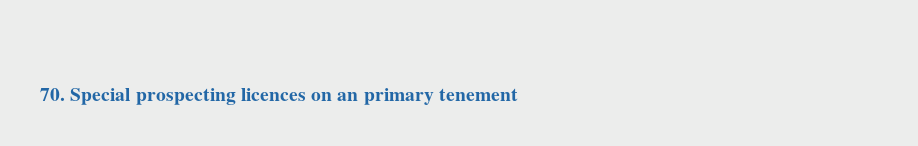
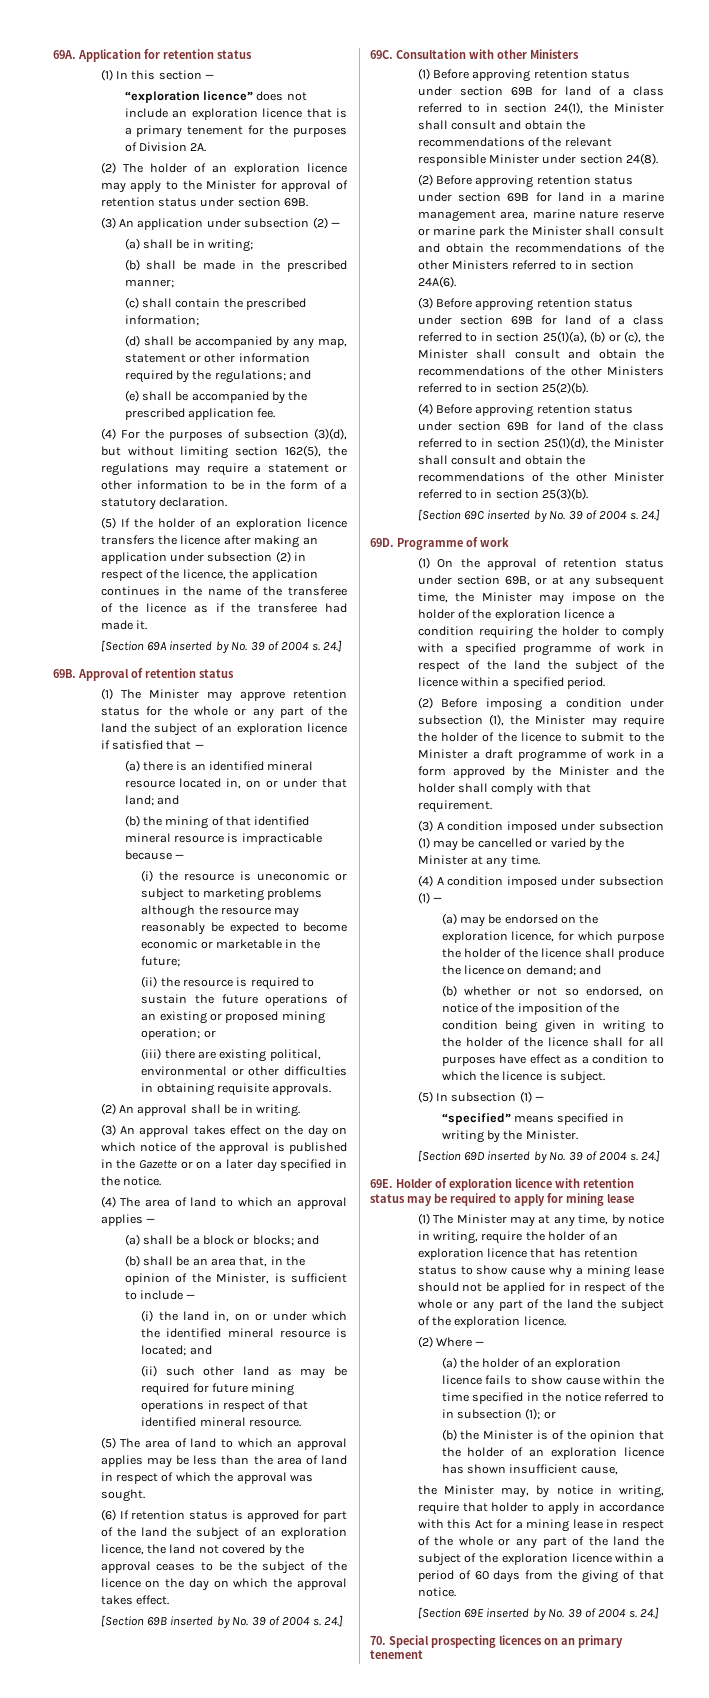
(40, 94) none -> [53,49,252,62] [100,69,215,81] [124,91,307,103] [124,108,347,120] [124,125,347,138] [124,142,207,152] [100,162,347,175] [100,180,348,193] [100,197,309,207] [100,217,340,230] [124,238,253,252] [124,259,347,272] [124,279,174,288] [124,297,306,310] [124,315,199,326] [124,335,347,349] [124,353,310,363] [124,370,311,383] [124,390,308,404] [124,408,276,420] [100,428,347,441] [100,445,347,459] [100,463,347,476] [100,480,347,490] [100,497,228,510] [100,517,347,530] [100,535,318,548] [100,551,307,564] [100,569,318,581] [100,586,347,596] [100,603,347,613] [100,620,148,630] [100,640,343,654] [53,668,234,681] [100,688,347,702] [100,706,347,719] [100,723,347,736] [100,740,204,750] [124,760,314,772] [124,778,347,789] [124,795,179,806] [124,815,310,829] [124,833,322,845] [124,850,184,860] [141,870,347,882] [141,888,323,901] [141,905,300,918] [141,922,347,935] [141,939,320,949] [141,956,181,967] [141,976,315,990] [141,994,348,1006] [141,1011,325,1024] [141,1028,216,1040] [141,1048,321,1062] [141,1066,347,1076] [141,1083,332,1096] [100,1103,300,1117] [100,1124,347,1138] [100,1142,347,1154] [100,1159,347,1172] [100,1176,162,1186] [100,1196,347,1209] [100,1214,156,1226] [124,1234,320,1246] [124,1255,306,1267] [124,1273,348,1285] [124,1290,196,1300] [141,1310,347,1322] [141,1328,347,1338] [141,1345,212,1356] [141,1365,347,1379] [141,1383,295,1396] [141,1400,308,1412] [141,1417,301,1427] [100,1437,347,1450] [100,1455,347,1468] [100,1472,313,1484] [100,1489,145,1502] [100,1509,347,1522] [100,1527,347,1540] [100,1544,304,1557] [100,1561,347,1574] [100,1578,347,1591] [100,1595,170,1605] [100,1615,344,1629] [370,49,579,59] [417,68,631,82] [417,86,664,96] [417,102,664,114] [417,120,586,130] [417,137,612,147] [417,153,659,166] [417,174,634,188] [417,192,664,202] [417,209,664,222] [417,226,664,238] [417,243,664,253] [417,260,634,270] [417,276,456,288] [417,297,634,311] [417,315,664,325] [417,331,664,343] [417,349,664,359] [417,366,664,376] [417,382,589,394] [417,403,634,417] [417,421,664,431] [417,437,664,449] [417,455,586,465] [417,472,664,482] [417,488,589,500] [417,509,661,523] [370,537,509,550] [417,557,664,570] [417,575,664,588] [417,592,664,605] [417,609,615,621] [417,626,664,639] [417,643,664,656] [417,660,664,673] [417,677,606,689] [417,697,664,711] [417,714,664,728] [417,732,664,742] [417,749,664,762] [417,766,664,779] [417,783,592,796] [417,800,492,813] [417,820,664,833] [417,837,625,851] [417,855,540,868] [417,875,664,888] [417,892,443,904] [441,913,599,927] [441,931,664,943] [441,948,664,960] [441,965,601,976] [441,985,664,997] [441,1003,620,1015] [441,1020,664,1033] [441,1037,664,1047] [441,1054,664,1066] [441,1071,605,1084] [417,1091,545,1103] [441,1113,624,1125] [441,1130,578,1143] [417,1150,661,1164] [370,1178,634,1191] [370,1193,634,1206] [417,1213,664,1227] [417,1231,618,1244] [417,1248,639,1260] [417,1265,664,1278] [417,1282,664,1294] [417,1299,664,1312] [417,1316,566,1328] [417,1336,485,1348] [441,1357,622,1370] [441,1375,664,1385] [441,1392,664,1404] [441,1408,556,1420] [441,1429,664,1442] [441,1447,664,1459] [441,1464,618,1475] [417,1485,664,1498] [417,1502,664,1515] [417,1519,664,1532] [417,1536,664,1549] [417,1553,664,1566] [417,1570,664,1583] [417,1587,456,1597] [417,1607,660,1621] 69A. Application for retention status // (1) In this section — // “exploration licence” does not include an exploration licence that is a primary tenement for the purposes of Division 2A. // (2) The holder of an exploration licence may apply to the Minister for approval of retention status under section 69B. // (3) An application under subsection (2) — // (a) shall be in writing; // (b) shall be made in the prescribed manner; // (c) shall contain the prescribed information; // (d) shall be accompanied by any map, statement or other information required by the regulations; and // (e) shall be accompanied by the prescribed application fee. // (4) For the purposes of subsection (3)(d), but without limiting section 162(5), the regulations may require a statement or other information to be in the form of a statutory declaration. // (5) If the holder of an exploration licence transfers the licence after making an application under subsection (2) in respect of the licence, the application continues in the name of the transferee of the licence as if the transferee had made it. // [Section 69A inserted by No. 39 of 2004 s. 24.] // 69B. Approval of retention status // (1) The Minister may approve retention status for the whole or any part of the land the subject of an exploration licence if satisfied that — // (a) there is an identified mineral resource located in, on or under that land; and // (b) the mining of that identified mineral resource is impracticable because — // (i) the resource is uneconomic or subject to marketing problems although the resource may reasonably be expected to become economic or marketable in the future; // (ii) the resource is required to sustain the future operations of an existing or proposed mining operation; or // (iii) there are existing political, environmental or other difficulties in obtaining requisite approvals. // (2) An approval shall be in writing. // (3) An approval takes effect on the day on which notice of the approval is published in the Gazette or on a later day specified in the notice. // (4) The area of land to which an approval applies — // (a) shall be a block or blocks; and // (b) shall be an area that, in the opinion of the Minister, is sufficient to include — // (i) the land in, on or under which the identified mineral resource is located; and // (ii) such other land as may be required for future mining operations in respect of that identified mineral resource. // (5) The area of land to which an approval applies may be less than the area of land in respect of which the approval was sought. // (6) If retention status is approved for part of the land the subject of an exploration licence, the land not covered by the approval ceases to be the subject of the licence on the day on which the approval takes effect. // [Section 69B inserted by No. 39 of 2004 s. 24.] // 69C. Consultation with other Ministers // (1) Before approving retention status under section 69B for land of a class referred to in section 24(1), the Minister shall consult and obtain the recommendations of the relevant responsible Minister under section 24(8). // (2) Before approving retention status under section 69B for land in a marine management area, marine nature reserve or marine park the Minister shall consult and obtain the recommendations of the other Ministers referred to in section 24A(6). // (3) Before approving retention status under section 69B for land of a class referred to in section 25(1)(a), (b) or (c), the Minister shall consult and obtain the recommendations of the other Ministers referred to in section 25(2)(b). // (4) Before approving retention status under section 69B for land of the class referred to in section 25(1)(d), the Minister shall consult and obtain the recommendations of the other Minister referred to in section 25(3)(b). // [Section 69C inserted by No. 39 of 2004 s. 24.] // 69D. Programme of work // (1) On the approval of retention status under section 69B, or at any subsequent time, the Minister may impose on the holder of the exploration licence a condition requiring the holder to comply with a specified programme of work in respect of the land the subject of the licence within a specified period. // (2) Before imposing a condition under subsection (1), the Minister may require the holder of the licence to submit to the Minister a draft programme of work in a form approved by the Minister and the holder shall comply with that requirement. // (3) A condition imposed under subsection (1) may be cancelled or varied by the Minister at any time. // (4) A condition imposed under subsection (1) — // (a) may be endorsed on the exploration licence, for which purpose the holder of the licence shall produce the licence on demand; and // (b) whether or not so endorsed, on notice of the imposition of the condition being given in writing to the holder of the licence shall for all purposes have effect as a condition to which the licence is subject. // (5) In subsection (1) — // “specified” means specified in writing by the Minister. // [Section 69D inserted by No. 39 of 2004 s. 24.] // 69E. Holder of exploration licence with retention status may be required to apply for mining lease // (1) The Minister may at any time, by notice in writing, require the holder of an exploration licence that has retention status to show cause why a mining lease should not be applied for in respect of the whole or any part of the land the subject of the exploration licence. // (2) Where — // (a) the holder of an exploration licence fails to show cause within the time specified in the notice referred to in subsection (1); or // (b) the Minister is of the opinion that the holder of an exploration licence has shown insufficient cause, // the Minister may, by notice in writing, require that holder to apply in accordance with this Act for a mining lease in respect of the whole or any part of the land the subject of the exploration licence within a period of 60 days from the giving of that notice. // [Section 69E inserted by No. 39 of 2004 s. 24.] //

